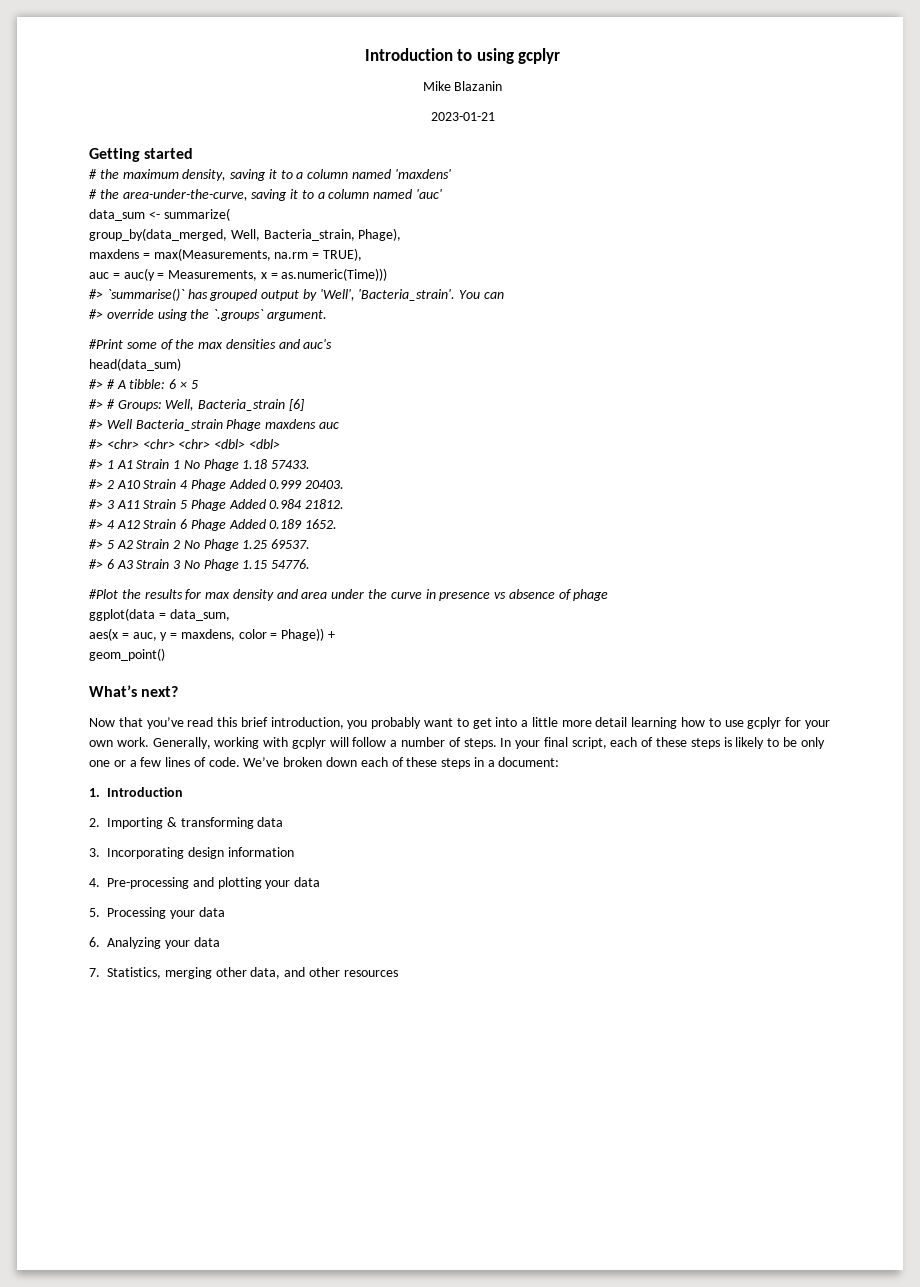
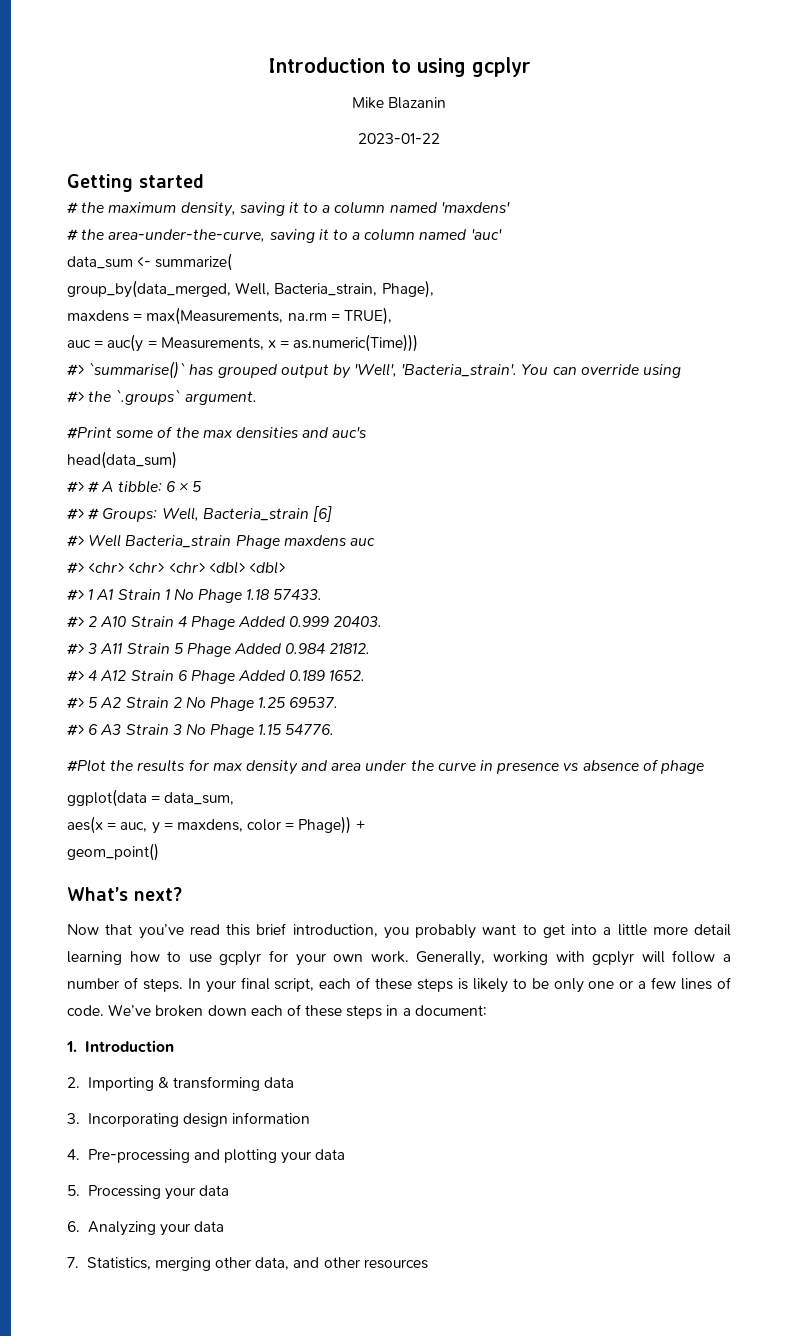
[430,112,495,121] 2023-01-21 -> [358,133,440,144] 2023-01-22
[89,309,188,321] // #> override using -> [580,364,682,378] [67,391,84,403] override using // #>

